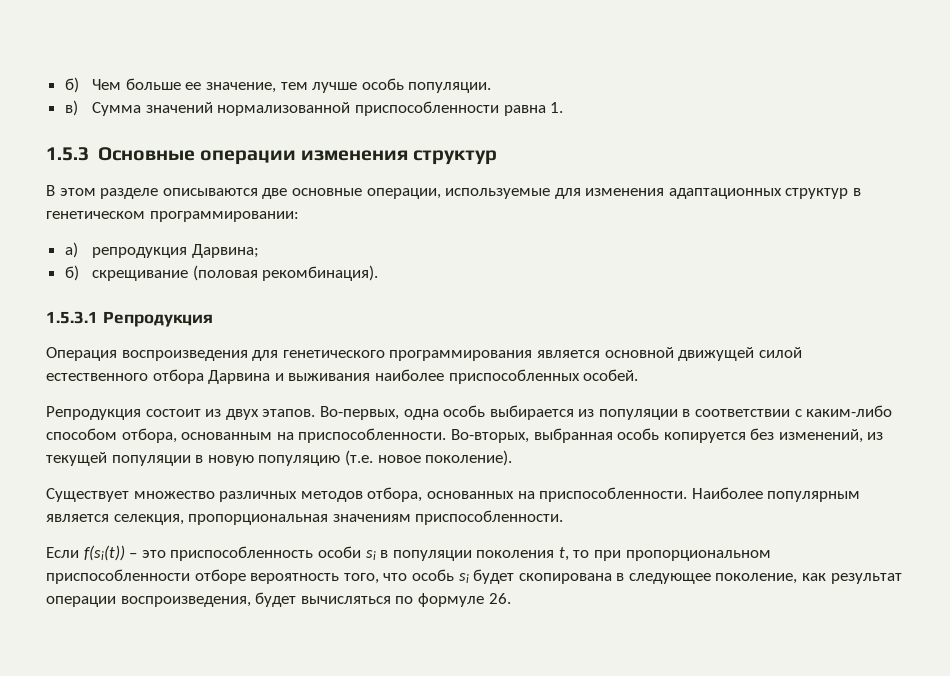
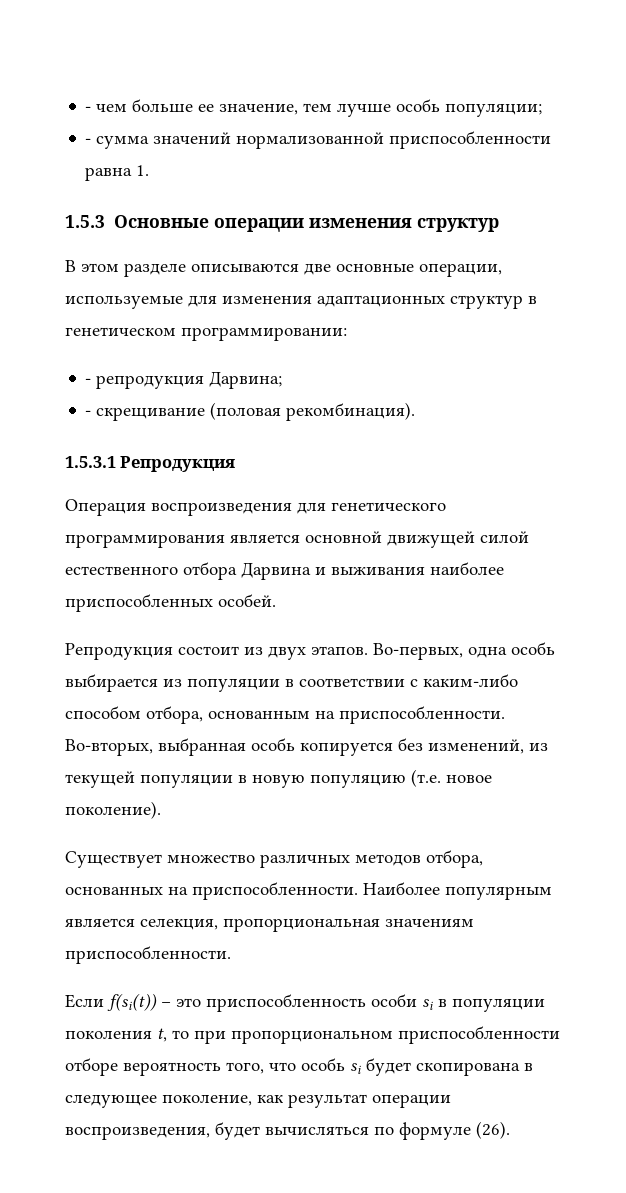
[64,77,122,93] б) Чем -> [85,104,128,112] - чем
[408,82,492,93] [64,100,142,116] популяции. // в) Сумма -> [445,103,543,117] [85,136,150,149] популяции; // - сумма
[64,242,78,258] а) -> [85,378,92,384] -
[64,265,79,281] б) -> [85,410,92,416] -
[488,593,511,604] 26. -> [476,1121,510,1139] (26).

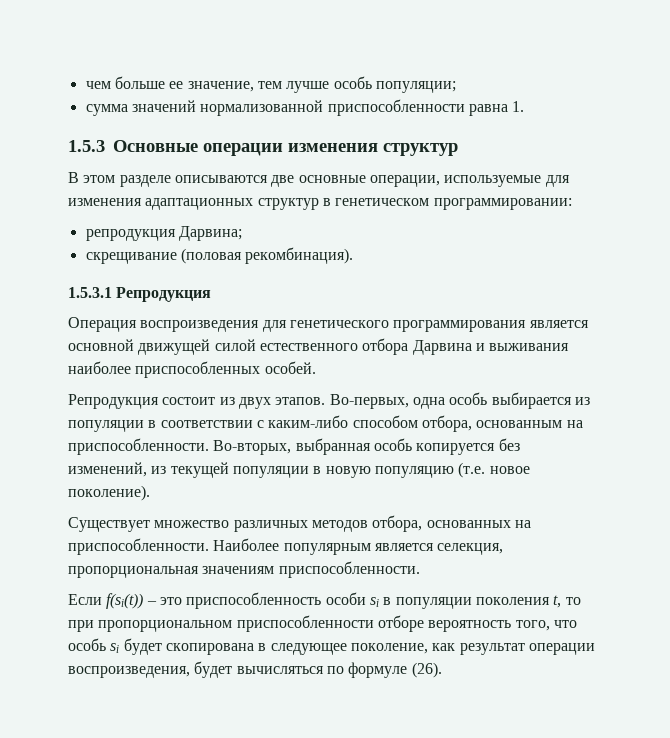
[85,106,92,112] - -> (85, 85) none
[85,138,92,144] - -> (456, 87) none
[85,378,92,384] - -> (572, 204) none
[85,410,92,416] - -> (242, 233) none

